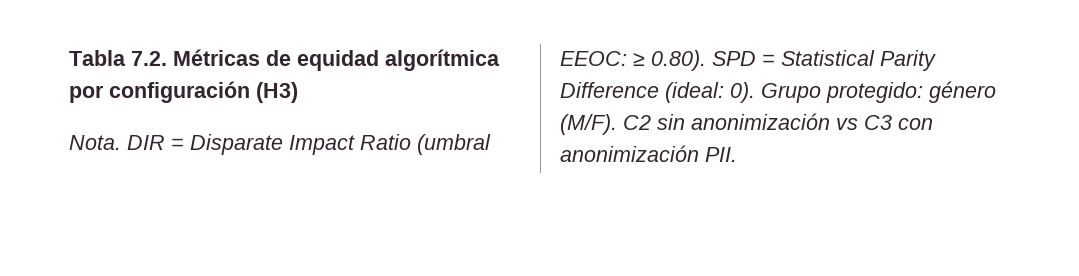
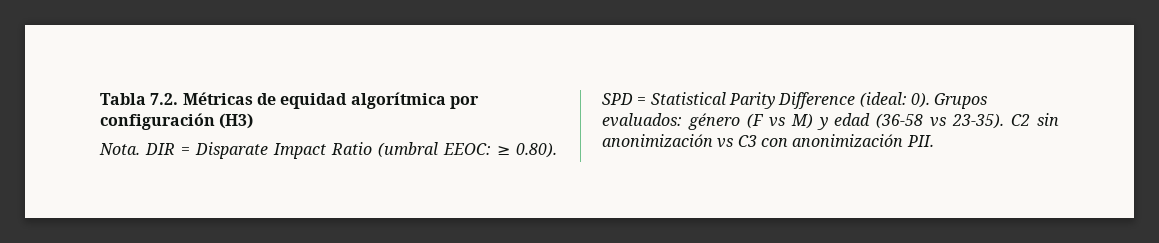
[761,81,996,103] [560,114,617,135] Grupo protegido: género (M/F). -> [934,93,988,109] [602,113,1005,130] Grupos evaluados: género (F vs M) y edad (36-58 vs 23-35).

